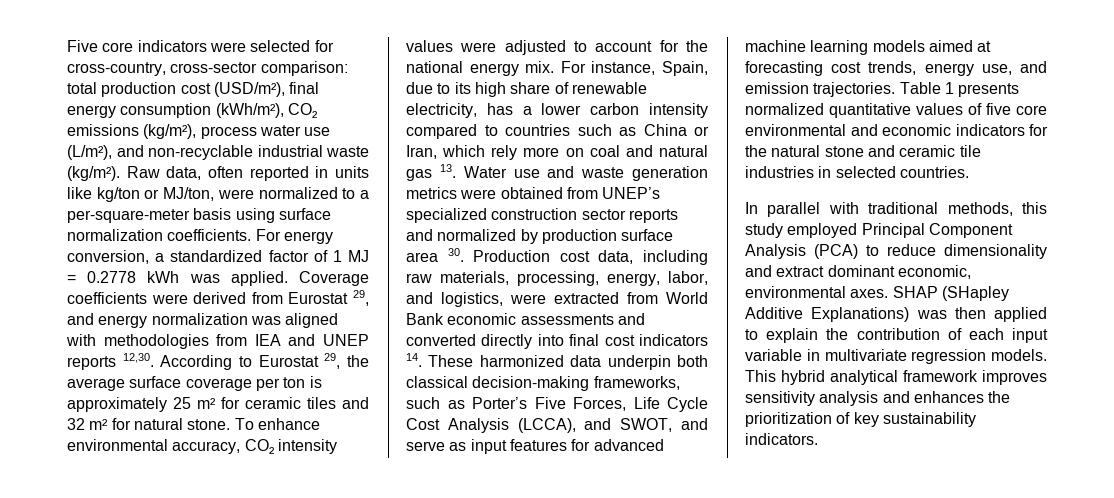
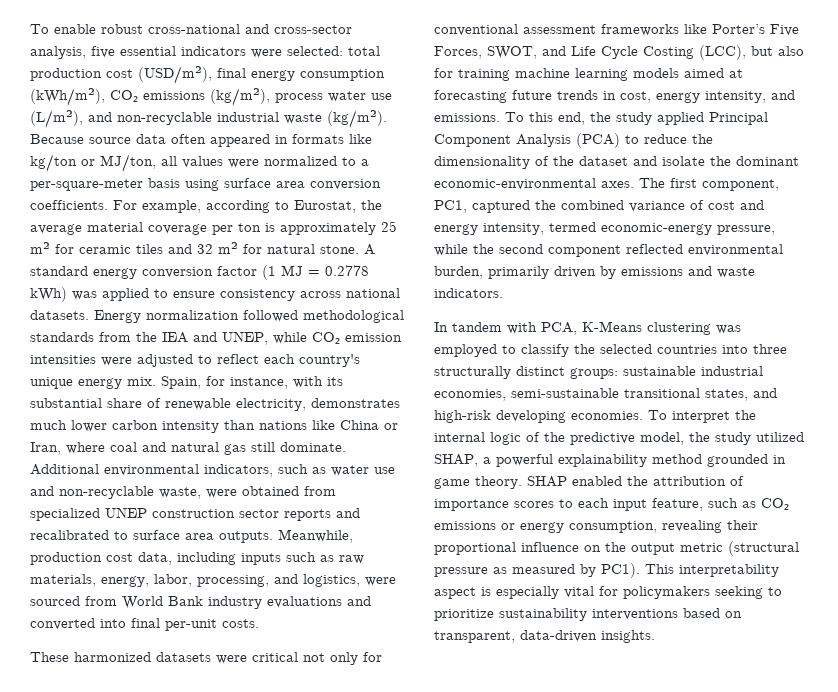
[67,40,334,52] [67,61,348,76] Five core indicators were selected for cross-country, cross-sector comparison: -> [30,24,352,34] [30,46,343,59] To enable robust cross-national and cross-sector analysis, five essential indicators were selected:
[126,166,369,181] Raw data, often reported in units -> [30,134,344,147] Because source data often appeared in formats
(215, 194) none -> [161,156,223,168] all values
[67,229,333,244] [67,250,369,264] [67,271,369,286] [67,290,369,306] [67,313,339,328] [66,334,369,349] [67,353,341,370] normalization coefficients. For energy conversion, a standardized factor of 1 MJ = 0.2778 kWh was applied. Coverage coefficients were derived from Eurostat 29, and energy normalization was aligned with methodologies from IEA and UNEP reports 12,30. According to Eurostat 29, -> [276,179,381,190] [30,200,356,213] area conversion coefficients. For example, according to Eurostat,
[129,376,182,388] surface -> [87,222,143,232] material
[234,418,320,430] [67,439,337,454] [406,40,708,55] [406,61,708,76] [406,82,506,97] To enhance environmental accuracy, CO₂ intensity values were adjusted to account for the national energy mix. For instance, Spain, due to its high -> [364,244,375,255] [30,265,369,280] [30,287,400,302] [30,310,404,323] [30,331,402,345] [30,354,360,367] [30,376,343,389] [30,398,102,408] A standard energy conversion factor (1 MJ = 0.2778 kWh) was applied to ensure consistency across national datasets. Energy normalization followed methodological standards from the IEA and UNEP, while CO₂ emission intensities were adjusted to reflect each country's unique energy mix. Spain, for instance, with its substantial
[486,103,532,115] has a -> [311,398,400,408] [30,420,67,430] demonstrates much
[406,124,709,139] [406,145,708,160] [406,164,708,181] [406,187,457,199] compared to countries such as China or Iran, which rely more on coal and natural gas 13. Water use and waste generation metrics -> [224,420,398,430] [30,442,346,455] [30,464,395,477] [30,486,201,499] than nations like China or Iran, where coal and natural gas still dominate. Additional environmental indicators, such as water use and non-recyclable waste,
[602,187,661,199] [406,208,487,223] UNEP’s specialized -> [30,507,147,521] specialized UNEP
[437,229,674,244] [406,248,708,265] normalized by production surface area 30. Production cost data, including -> [30,529,353,543] [30,552,334,565] recalibrated to surface area outputs. Meanwhile, production cost data, including inputs such as
[517,271,599,286] processing, -> (96, 580) none
(708, 278) none -> [197,575,269,587] processing,
[554,292,619,304] extracted -> [30,596,80,606] sourced
[447,313,614,325] economic assessments -> [208,596,342,609] industry evaluations
[481,334,533,349] directly -> (95, 624) none
[604,334,708,346] [406,353,708,370] [406,376,680,391] [406,397,708,412] [406,418,708,433] [406,439,664,454] cost indicators 14. These harmonized data underpin both classical decision-making frameworks, such as Porter’s Five Forces, Life Cycle Cost Analysis (LCCA), and SWOT, and serve as input features for advanced -> [165,619,259,631] [30,652,382,665] [434,24,799,36] [434,45,804,60] [434,68,510,81] per-unit costs. // These harmonized datasets were critical not only for conventional assessment frameworks like Porter’s Five Forces, SWOT, and Life Cycle Costing (LCC), but also for training
[831,61,1047,76] [745,82,1020,97] [745,103,1047,118] [745,124,1048,136] [745,145,981,157] [745,166,969,178] [745,202,1047,217] [745,223,858,238] cost trends, energy use, and emission trajectories. Table 1 presents normalized quantitative values of five core environmental and economic indicators for the natural stone and ceramic tile industries in selected countries. // In parallel with traditional methods, this study employed -> [512,90,795,103] [434,112,704,125] future trends in cost, energy intensity, and emissions. To this end, the study applied
[944,244,1047,259] [745,265,971,279] [745,286,1009,301] [745,307,1047,322] [745,328,1048,343] [745,349,1047,364] [745,370,1047,385] [745,391,1011,406] [745,412,976,427] [745,433,818,445] dimensionality and extract dominant economic, environmental axes. SHAP (SHapley Additive Explanations) was then applied to explain the contribution of each input variable in multivariate regression models. This hybrid analytical framework improves sensitivity analysis and enhances the prioritization of key sustainability indicators. -> [692,134,713,144] [434,156,799,169] [434,178,779,191] [434,200,764,213] [434,222,775,235] [434,244,783,257] [434,266,755,279] [434,288,503,298] [434,321,741,335] [434,344,787,357] [434,366,763,379] [434,388,777,401] [434,410,756,423] [434,432,804,445] [434,454,786,467] [434,476,744,489] [434,498,789,511] [434,520,758,533] [434,541,799,556] [434,563,779,578] [434,586,782,599] [434,608,742,621] [434,630,655,643] the dimensionality of the dataset and isolate the dominant economic-environmental axes. The first component, PC1, captured the combined variance of cost and energy intensity, termed economic-energy pressure, while the second component reflected environmental burden, primarily driven by emissions and waste indicators. // In tandem with PCA, K-Means clustering was employed to classify the selected countries into three structurally distinct groups: sustainable industrial economies, semi-sustainable transitional states, and high-risk developing economies. To interpret the internal logic of the predictive model, the study utilized SHAP, a powerful explainability method grounded in game theory. SHAP enabled the attribution of importance scores to each input feature, such as CO₂ emissions or energy consumption, revealing their proportional influence on the output metric (structural pressure as measured by PC1). This interpretability aspect is especially vital for policymakers seeking to prioritize sustainability interventions based on transparent, data-driven insights.

